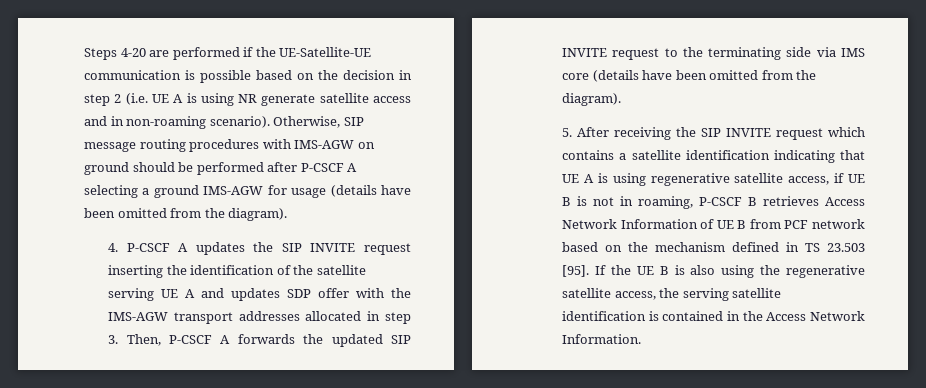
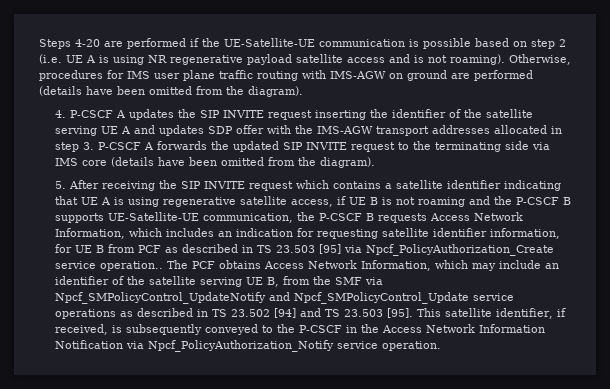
[318,70,412,80] the decision in -> (527, 44) none
[261,94,316,106] generate -> [170,54,292,65] regenerative payload
[110,116,364,129] [84,139,375,152] [84,162,358,175] [84,185,327,198] in non-roaming scenario). Otherwise, SIP message routing procedures with IMS-AGW on ground should be performed after P-CSCF A selecting a ground IMS-AGW for usage -> [414,54,571,65] [39,70,533,81] is not roaming). Otherwise, procedures for IMS user plane traffic routing with IMS-AGW on ground are performed
[190,265,275,275] identification -> [391,109,446,118] identifier
[126,334,161,346] Then, -> (94, 146) none
[685,150,770,160] identification -> [446,180,501,189] identifier
[620,196,865,209] [562,219,865,229] [562,242,866,252] [562,265,865,278] [562,288,782,301] [562,311,865,321] [562,334,642,344] in roaming, P-CSCF B retrieves Access Network Information of UE B from PCF network based on the mechanism defined in TS 23.503 [95]. If the UE B is also using the regenerative satellite access, the serving satellite identification is contained in the Access Network Information. -> [417,196,571,207] [54,212,523,223] [54,228,560,239] [54,244,554,256] [54,260,559,271] [54,276,383,287] [54,292,514,304] [54,308,566,319] [54,324,545,335] [54,340,441,352] roaming and the P-CSCF B supports UE-Satellite-UE communication, the P-CSCF B requests Access Network Information, which includes an indication for requesting satellite identifier information, for UE B from PCF as described in TS 23.503 [95] via Npcf_PolicyAuthorization_Create service operation.. The PCF obtains Access Network Information, which may include an identifier of the satellite serving UE B, from the SMF via Npcf_SMPolicyControl_UpdateNotify and Npcf_SMPolicyControl_Update service operations as described in TS 23.502 [94] and TS 23.503 [95]. This satellite identifier, if received, is subsequently conveyed to the P-CSCF in the Access Network Information Notification via Npcf_PolicyAuthorization_Notify service operation.

